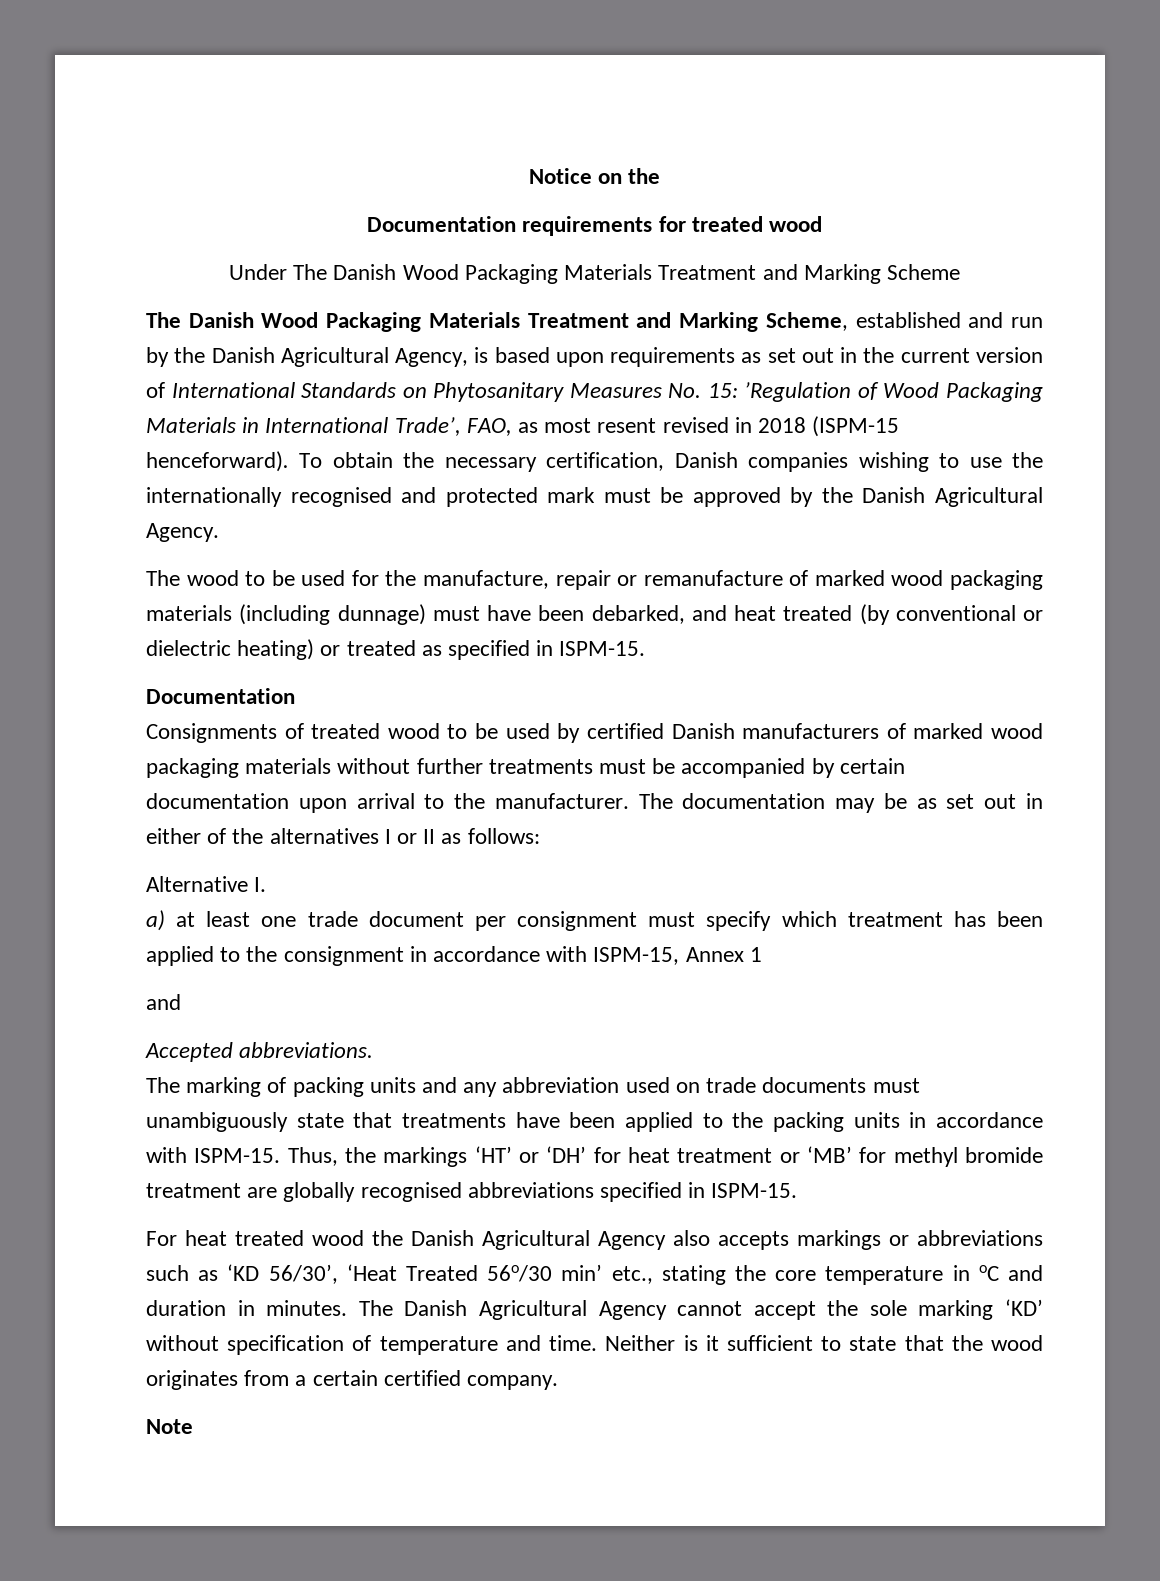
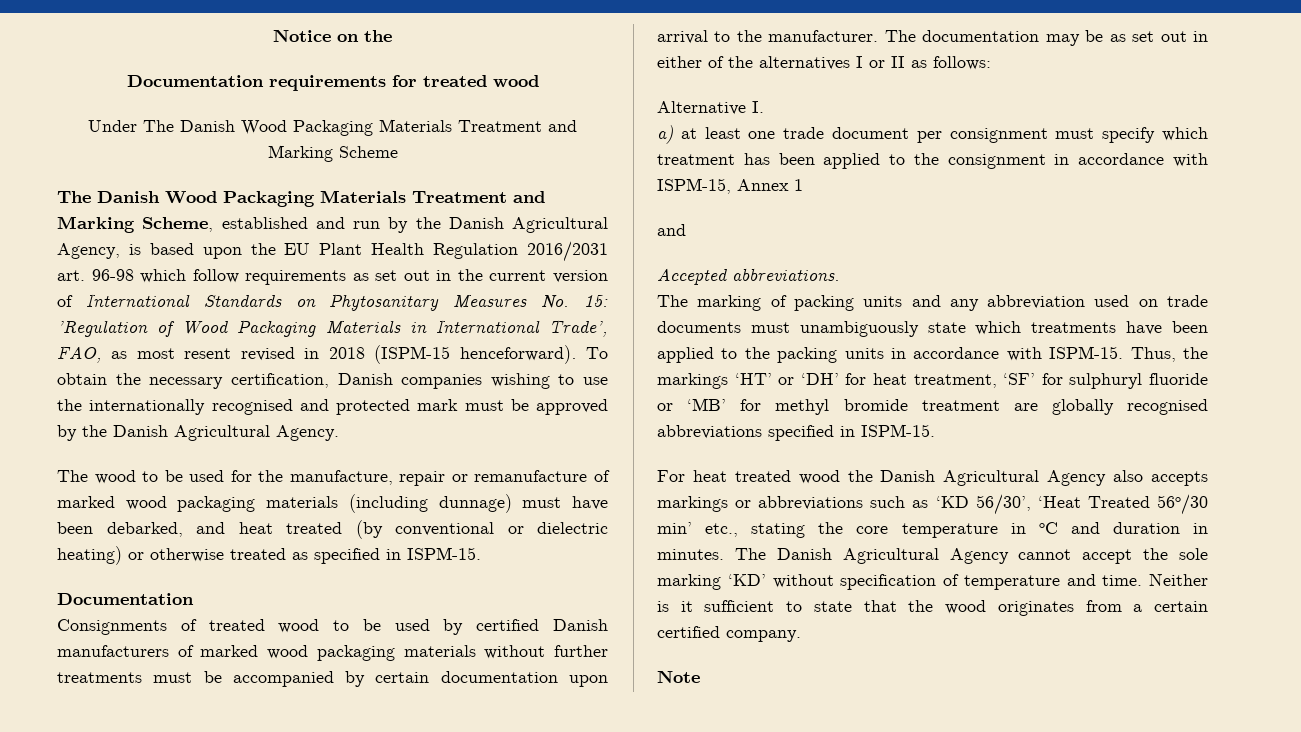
(604, 359) none -> [250,241,608,262] [57,269,239,283] the EU Plant Health Regulation 2016/2031 art. 96-98 which follow
(341, 650) none -> [150,548,224,562] otherwise
[353,1112,393,1128] that -> [975,321,1022,335] which
[677,1148,773,1163] treatment -> [913,373,1208,389] treatment, ‘SF’ for sulphuryl fluoride

